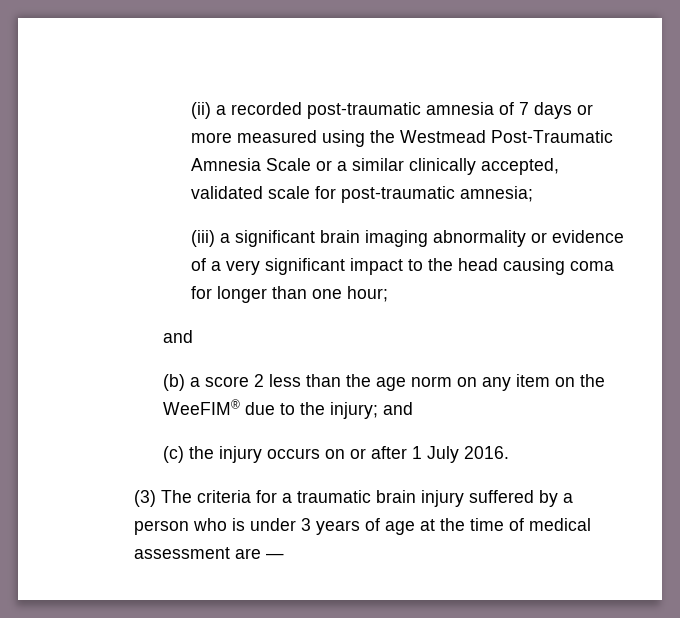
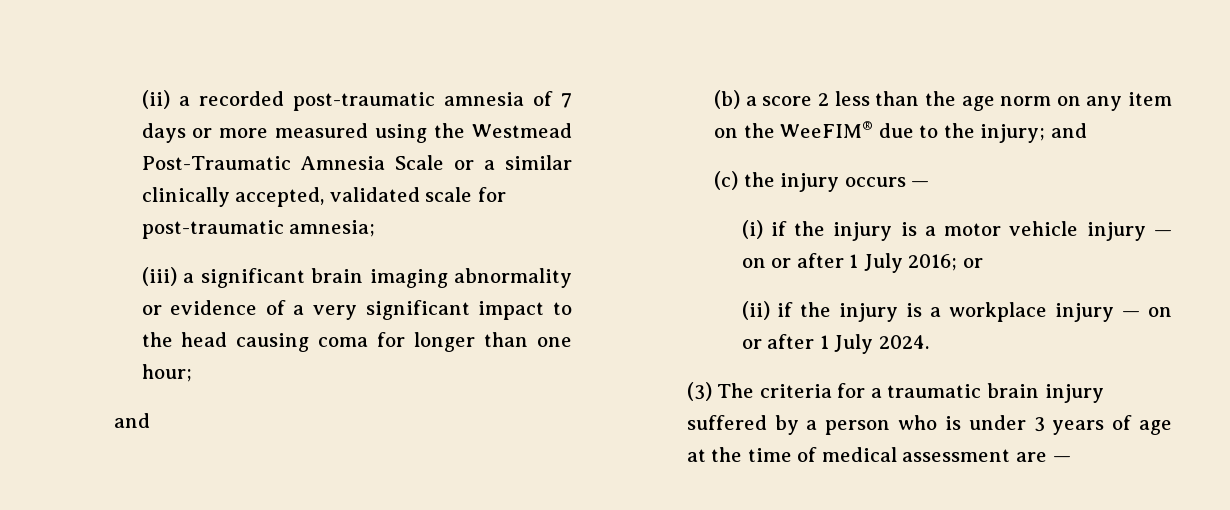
[324,446,509,463] on or after 1 July 2016. -> [911,181,930,187] [741,220,1172,241] [741,253,983,273] [741,301,1172,322] [741,334,929,354] — // (i) if the injury is a motor vehicle injury — on or after 1 July 2016; or // (ii) if the injury is a workplace injury — on or after 1 July 2024.

